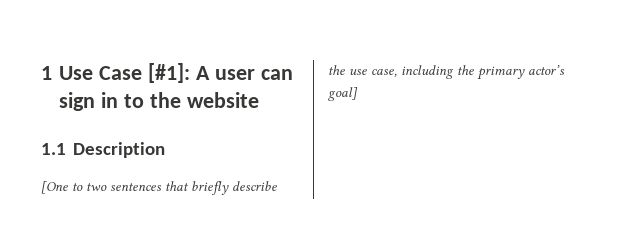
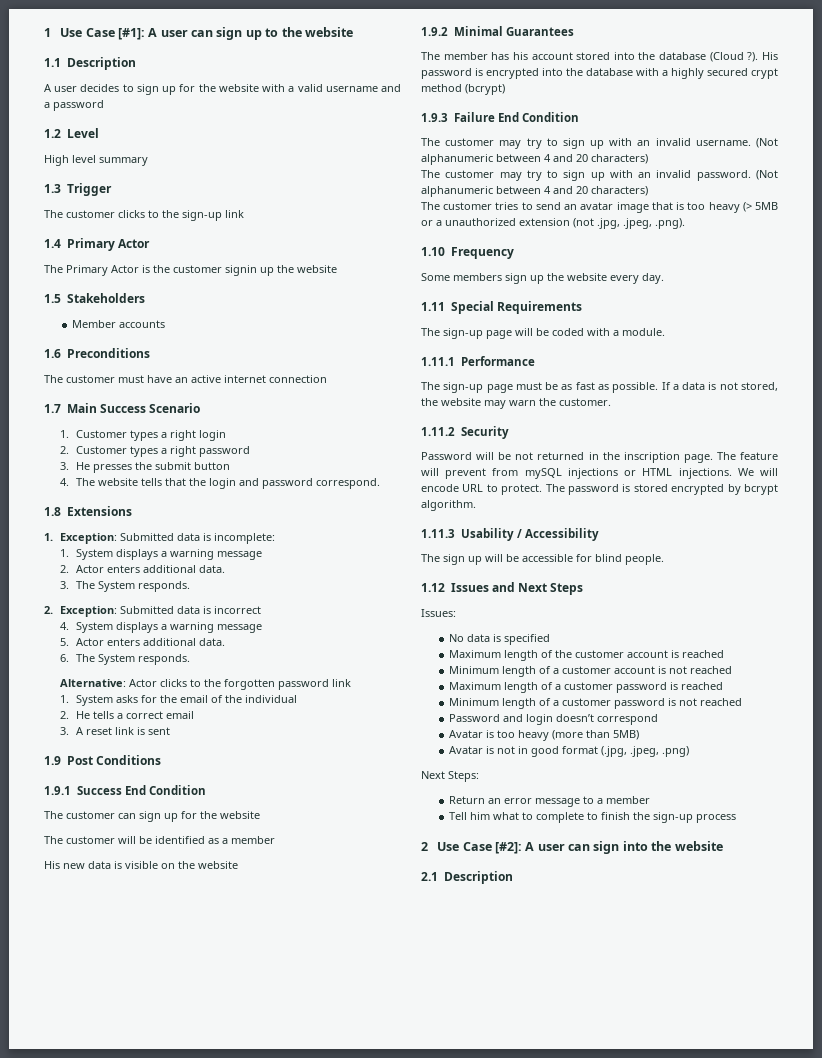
[100,92,118,108] in -> [245,30,262,40] up
[41,181,277,195] [328,65,565,80] [328,87,358,101] [One to two sentences that briefly describe the use case, including the primary actor’s goal] -> [44,84,401,95] [44,100,104,111] [44,128,99,138] [44,155,148,166] [44,183,112,196] [44,210,244,221] [44,238,150,251] [44,265,337,276] [44,293,145,303] [72,320,166,328] [44,348,150,358] [44,375,327,383] [44,403,200,413] [60,430,227,441] [60,446,251,457] [60,462,231,473] [60,478,381,489] [44,506,132,516] [44,533,276,544] [60,549,263,560] [60,565,226,573] [60,581,191,592] [44,606,262,617] [60,622,263,633] [60,638,226,646] [60,654,191,665] [60,679,352,690] [60,695,298,706] [60,711,195,719] [60,727,171,735] [44,755,161,765] [44,785,206,795] [44,811,260,822] [44,836,275,844] [44,861,238,869] [421,26,574,36] [421,52,778,62] [421,68,778,79] [421,84,505,95] [421,112,579,122] [421,138,778,149] [421,154,648,165] [421,170,778,181] [421,186,648,197] [421,202,778,213] [421,218,685,229] [421,247,514,259] [421,273,664,284] [421,301,582,314] [421,328,665,339] [421,356,535,366] [421,382,778,393] [421,398,611,409] [421,426,509,439] [421,452,778,463] [421,468,778,479] [421,484,778,495] [421,500,476,511] [421,528,599,541] [421,554,664,565] [421,582,584,595] [421,609,456,617] [449,634,551,645] [449,650,725,661] [449,666,733,677] [449,682,724,693] [449,698,743,709] [449,714,659,725] [449,730,640,741] [449,746,690,757] [421,771,479,782] [449,796,651,807] [449,812,737,823] [421,841,723,854] [421,871,513,884] A user decides to sign up for the website with a valid username and a password // 1.2 Level // High level summary // 1.3 Trigger // The customer clicks to the sign-up link // 1.4 Primary Actor // The Primary Actor is the customer signin up the website // 1.5 Stakeholders // Member accounts // 1.6 Preconditions // The customer must have an active internet connection // 1.7 Main Success Scenario // 1. Customer types a right login // 2. Customer types a right password // 3. He presses the submit button // 4. The website tells that the login and password correspond. // 1.8 Extensions // 1. Exception: Submitted data is incomplete: // 1. System displays a warning message // 2. Actor enters additional data. // 3. The System responds. // 2. Exception: Submitted data is incorrect // 4. System displays a warning message // 5. Actor enters additional data. // 6. The System responds. // Alternative: Actor clicks to the forgotten password link // 1. System asks for the email of the individual // 2. He tells a correct email // 3. A reset link is sent // 1.9 Post Conditions // 1.9.1 Success End Condition // The customer can sign up for the website // The customer will be identified as a member // His new data is visible on the website // 1.9.2 Minimal Guarantees // The member has his account stored into the database (Cloud ?). His password is encrypted into the database with a highly secured crypt method (bcrypt) // 1.9.3 Failure End Condition // The customer may try to sign up with an invalid username. (Not alphanumeric between 4 and 20 characters) // The customer may try to sign up with an invalid password. (Not alphanumeric between 4 and 20 characters) // The customer tries to send an avatar image that is too heavy (> 5MB or a unauthorized extension (not .jpg, .jpeg, .png). // 1.10 Frequency // Some members sign up the website every day. // 1.11 Special Requirements // The sign-up page will be coded with a module. // 1.11.1 Performance // The sign-up page must be as fast as possible. If a data is not stored, the website may warn the customer. // 1.11.2 Security // Password will be not returned in the inscription page. The feature will prevent from mySQL injections or HTML injections. We will encode URL to protect. The password is stored encrypted by bcrypt algorithm. // 1.11.3 Usability / Accessibility // The sign up will be accessible for blind people. // 1.12 Issues and Next Steps // Issues: // No data is specified // Maximum length of the customer account is reached // Minimum length of a customer account is not reached // Maximum length of a customer password is reached // Minimum length of a customer password is not reached // Password and login doesn’t correspond // Avatar is too heavy (more than 5MB) // Avatar is not in good format (.jpg, .jpeg, .png) // Next Steps: // Return an error message to a member // Tell him what to complete to finish the sign-up process // 2 Use Case [#2]: A user can sign into the website // 2.1 Description

